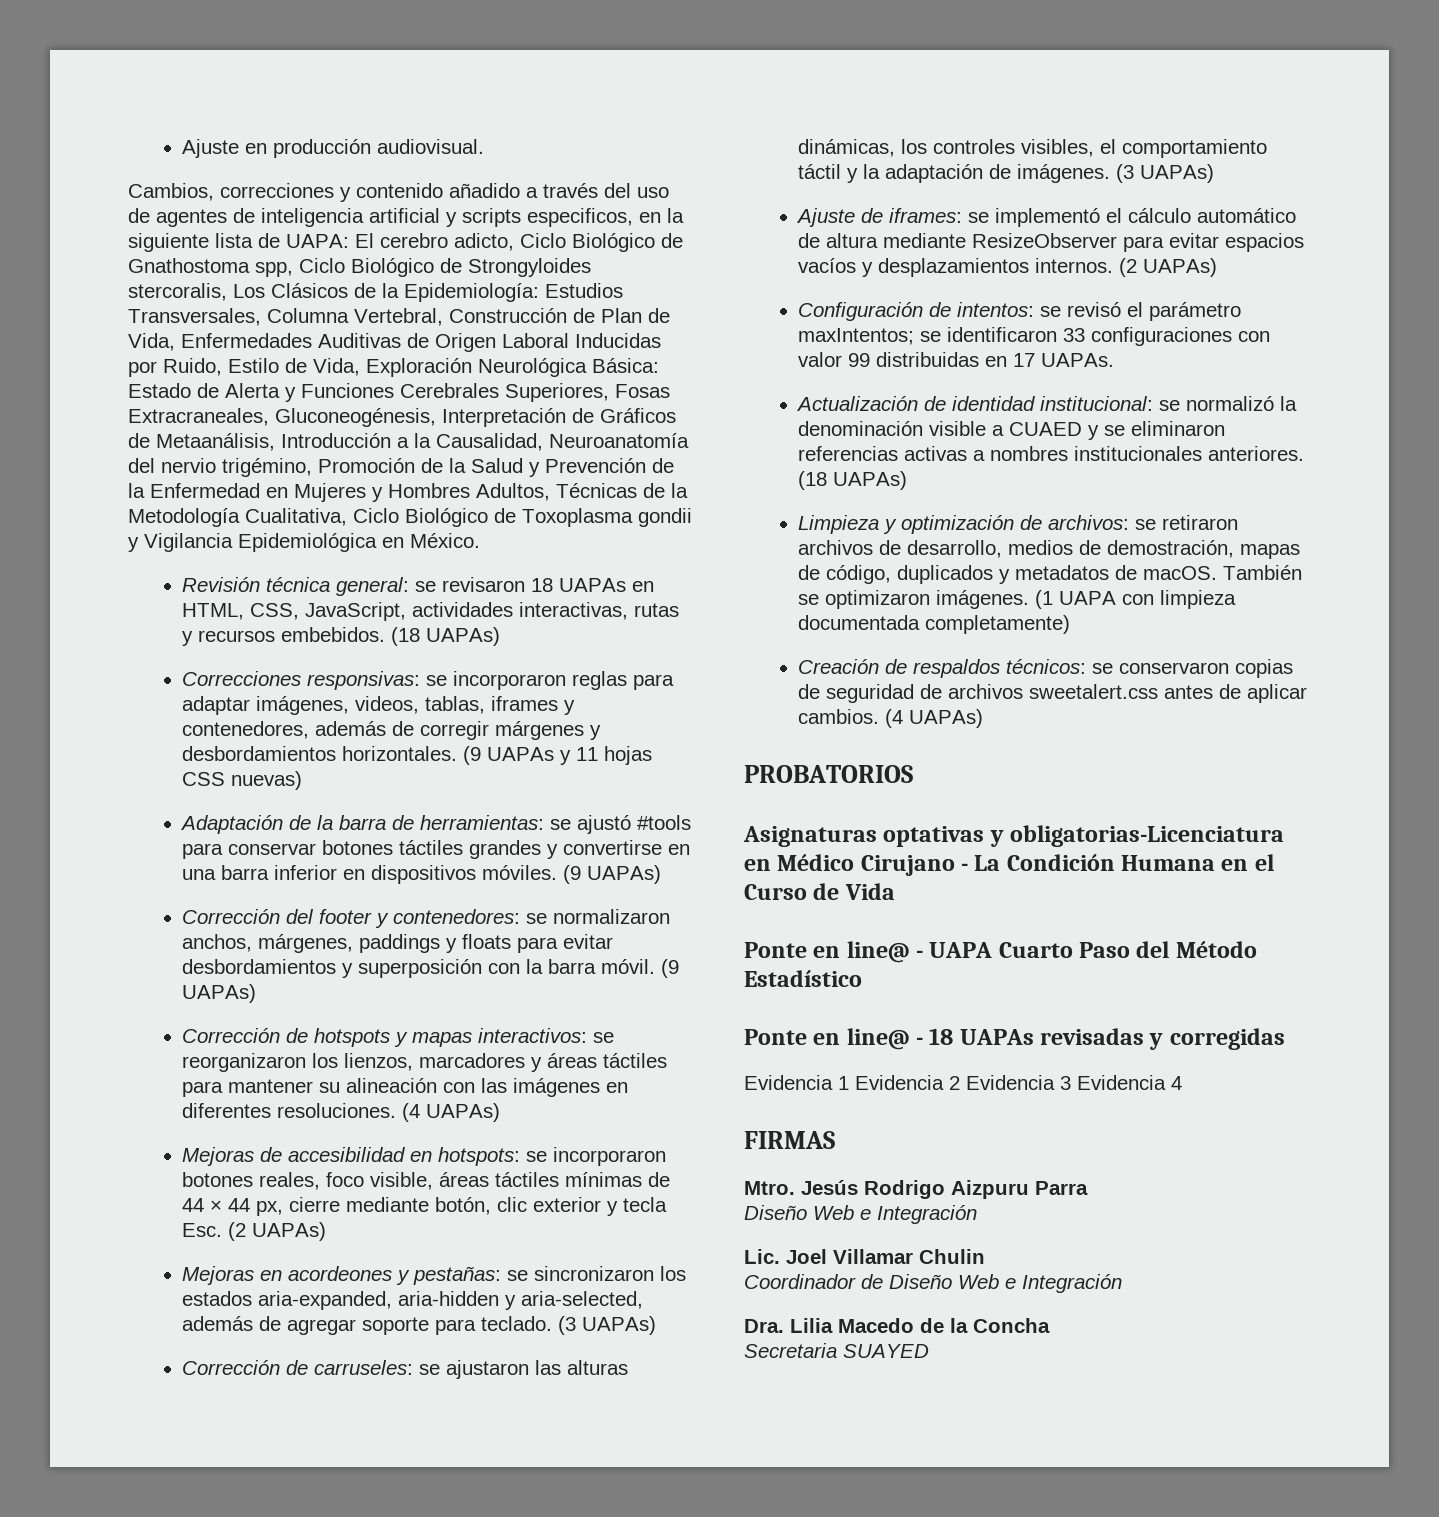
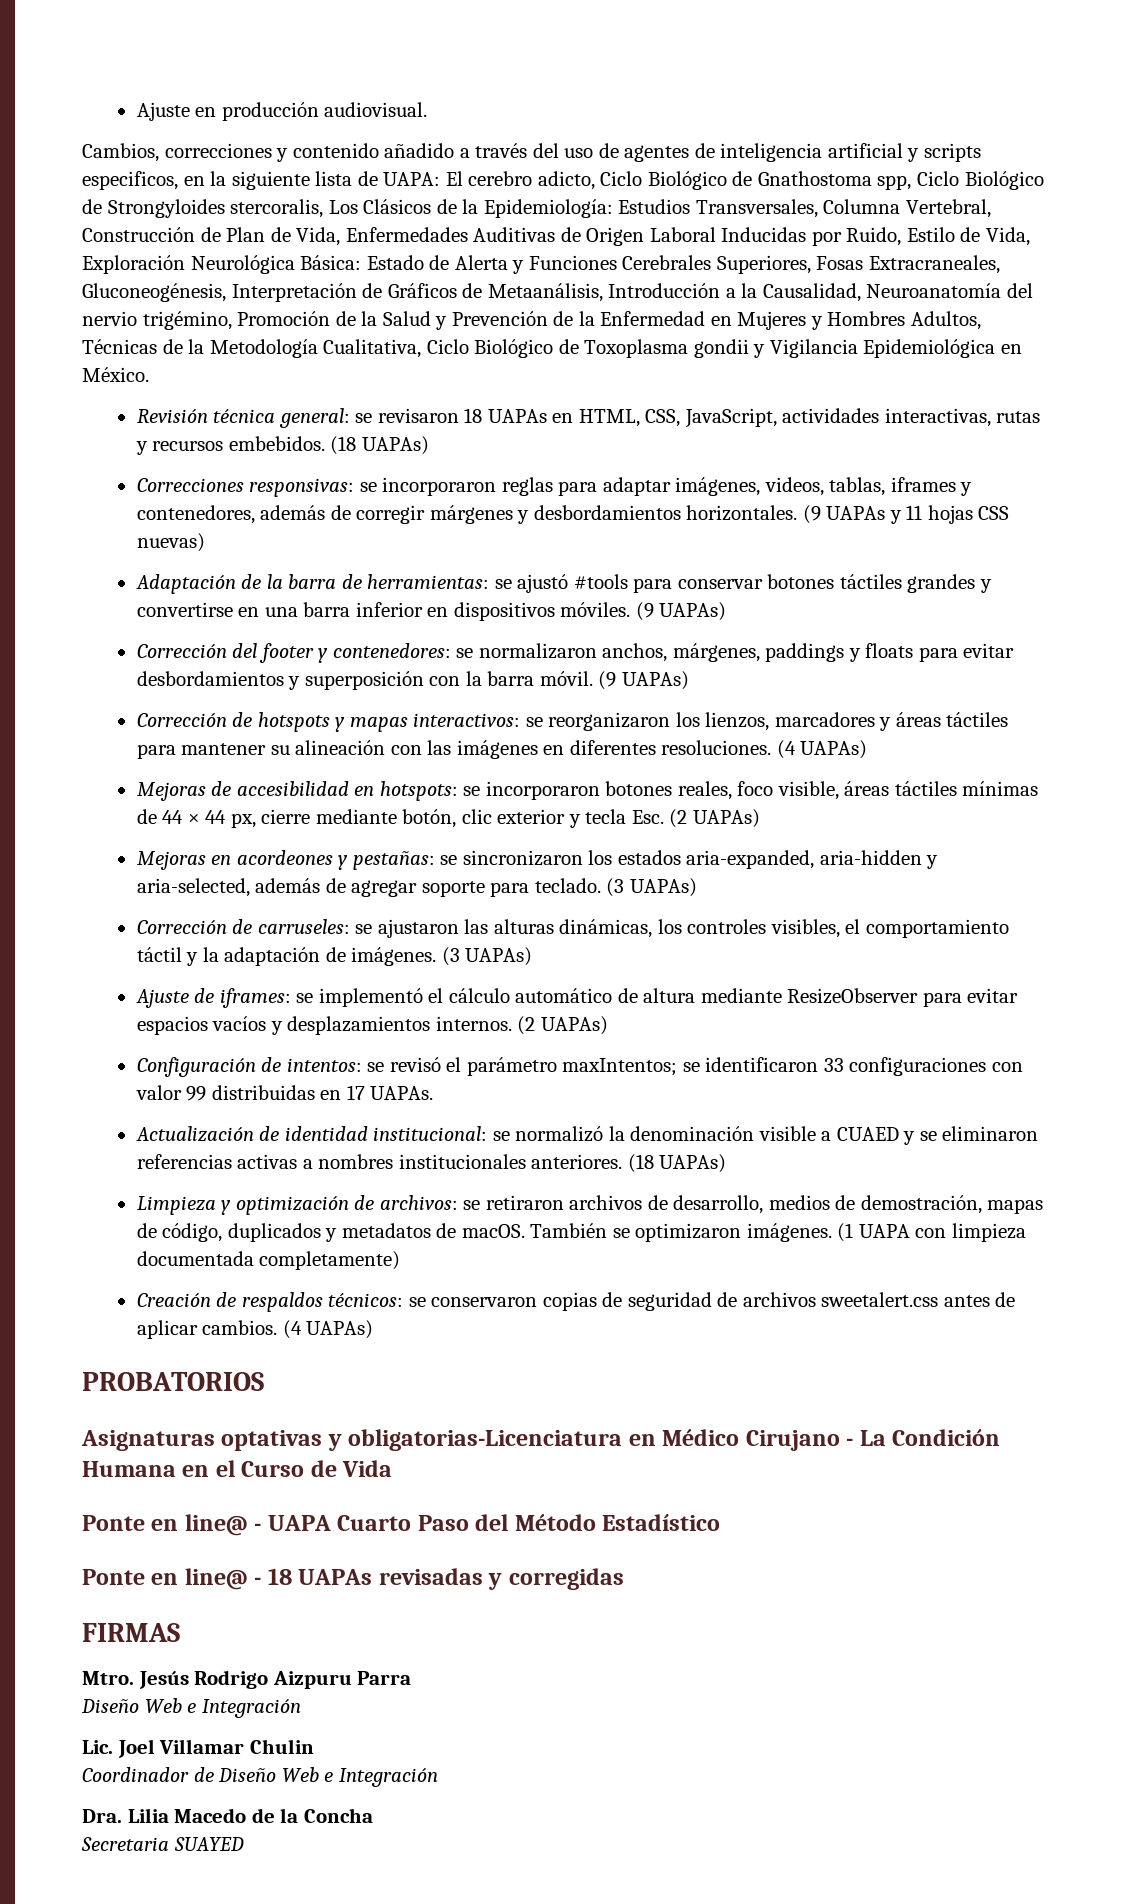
[744,1075,1182,1090] // Evidencia 1 Evidencia 2 Evidencia 3 Evidencia 4 -> (624, 1579) none

